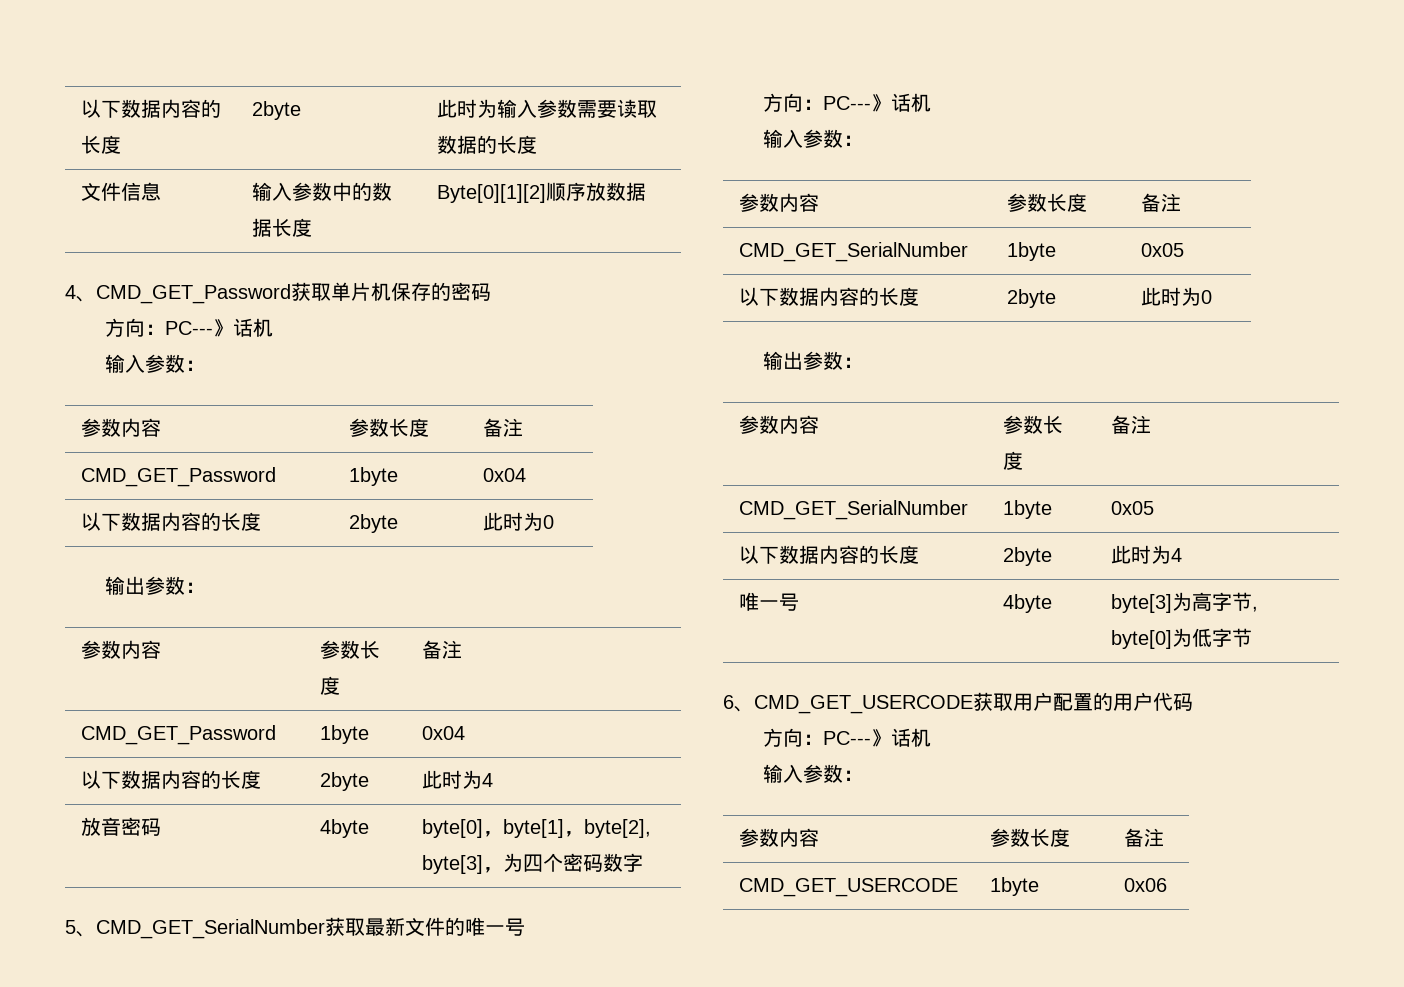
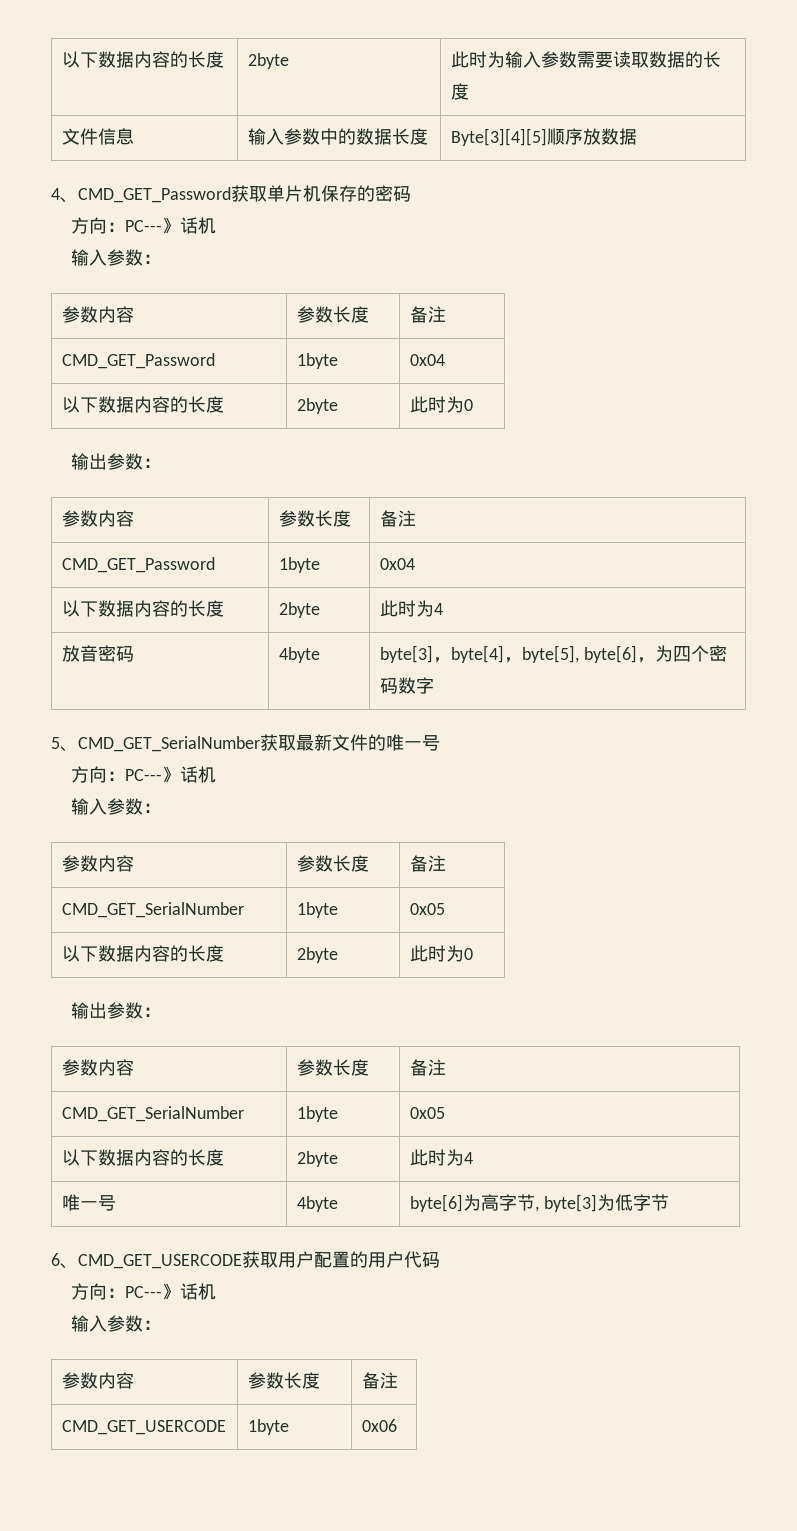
[436,184,546,203] Byte[0][1][2] -> [450,128,547,146] Byte[3][4][5]
[421,819,651,838] [421,855,483,874] byte[0]，byte[1]，byte[2], byte[3] -> [379,645,637,663] byte[3]，byte[4]，byte[5], byte[6]
[1110,594,1172,613] byte[3] -> [409,1194,463,1212] byte[6]
[1110,630,1172,649] byte[0] -> [543,1194,597,1212] byte[3]

